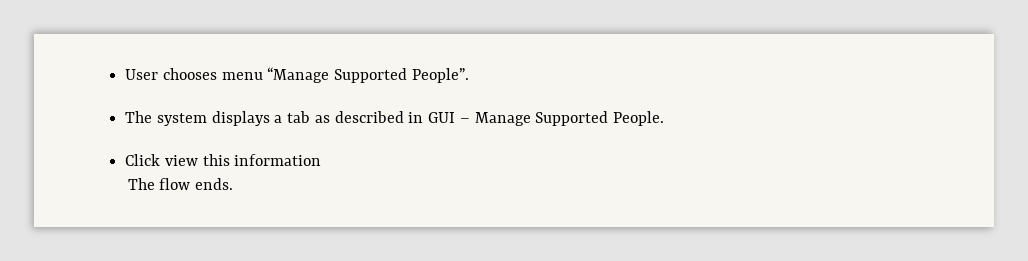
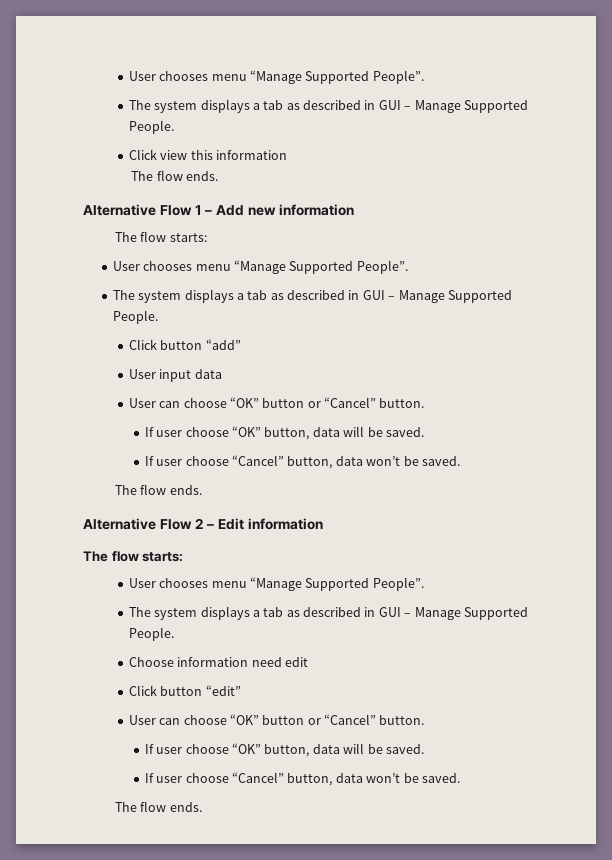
(234, 184) none -> [83,204,354,216] [115,231,207,242] [112,260,408,274] [112,289,512,303] [112,310,158,324] [128,339,241,350] [128,369,222,382] [128,397,425,408] [144,426,424,440] [144,455,460,469] [115,484,202,495] [83,518,323,530] [83,551,184,562] [128,577,424,591] [128,606,528,620] [128,627,174,641] [128,657,308,667] [128,685,241,696] [128,714,425,725] [144,743,424,757] [144,772,460,786] [115,801,202,812] // Alternative Flow 1 – Add new information // The flow starts: // User chooses menu “Manage Supported People”. // The system displays a tab as described in GUI – Manage Supported People. // Click button “add” // User input data // User can choose “OK” button or “Cancel” button. // If user choose “OK” button, data will be saved. // If user choose “Cancel” button, data won’t be saved. // The flow ends. // Alternative Flow 2 – Edit information // The flow starts: // User chooses menu “Manage Supported People”. // The system displays a tab as described in GUI – Manage Supported People. // Choose information need edit // Click button “edit” // User can choose “OK” button or “Cancel” button. // If user choose “OK” button, data will be saved. // If user choose “Cancel” button, data won’t be saved. // The flow ends.

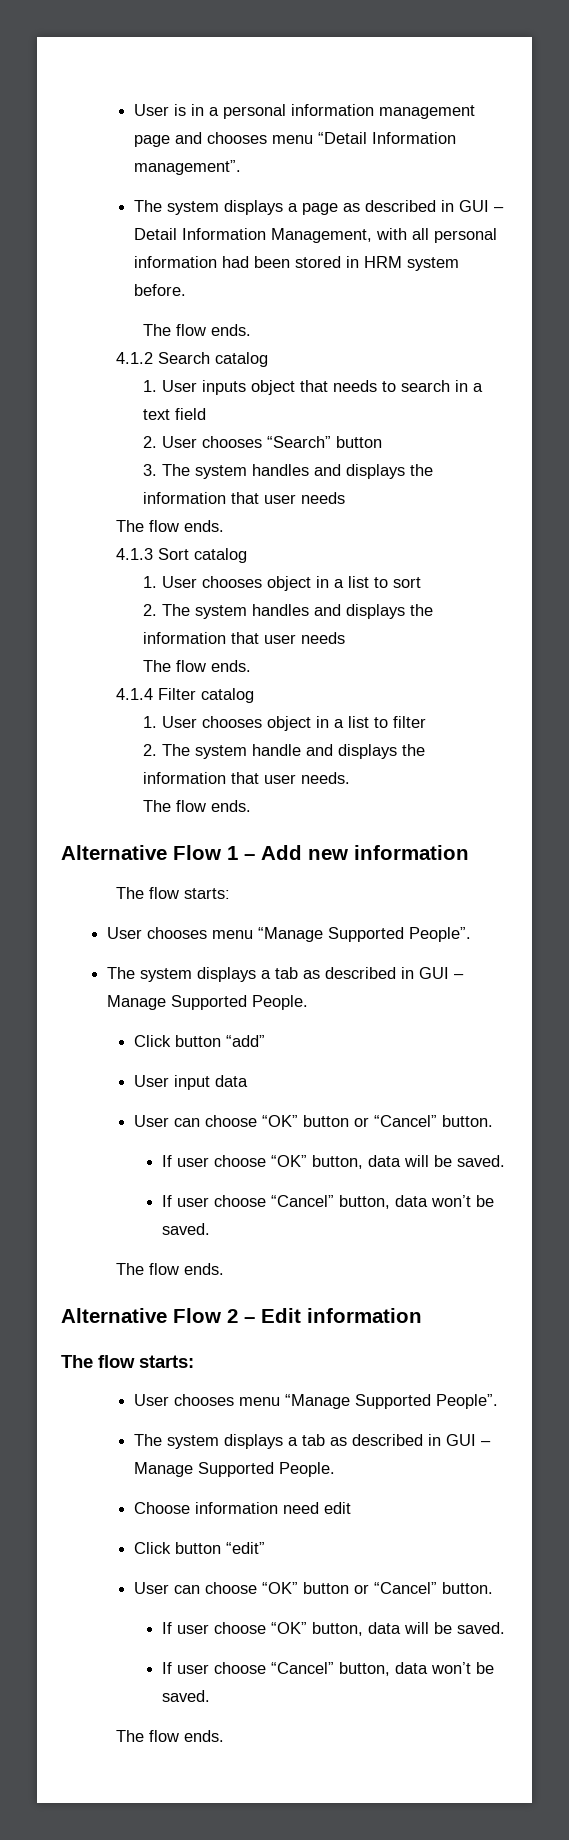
[128,70,424,84] [128,99,528,113] [128,120,174,134] [128,149,287,160] User chooses menu “Manage Supported People”. // The system displays a tab as described in GUI – Manage Supported People. // Click view this information -> [134,104,476,119] [134,132,457,147] [134,160,242,175] [134,200,505,215] [134,228,498,243] [134,256,460,271] [134,284,187,296] [143,324,252,336] [115,352,268,367] [143,380,484,395] [143,408,207,420] [143,436,383,448] [143,464,434,479] [143,492,346,504] [115,520,224,532] [115,548,247,563] [143,576,422,591] [143,604,434,619] [143,632,346,644] [143,660,252,672] [115,688,254,703] [143,716,427,731] [143,744,426,759] [143,772,351,784] User is in a personal information management page and chooses menu “Detail Information management”. // The system displays a page as described in GUI – Detail Information Management, with all personal information had been stored in HRM system before. // The flow ends. // 4.1.2 Search catalog // 1. User inputs object that needs to search in a text field // 2. User chooses “Search” button // 3. The system handles and displays the information that user needs // The flow ends. // 4.1.3 Sort catalog // 1. User chooses object in a list to sort // 2. The system handles and displays the information that user needs // The flow ends. // 4.1.4 Filter catalog // 1. User chooses object in a list to filter // 2. The system handle and displays the information that user needs.

